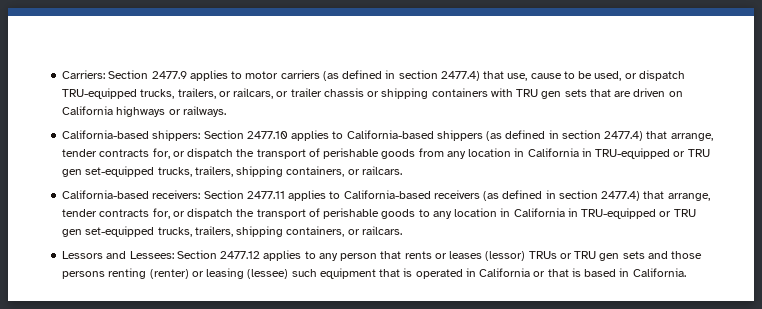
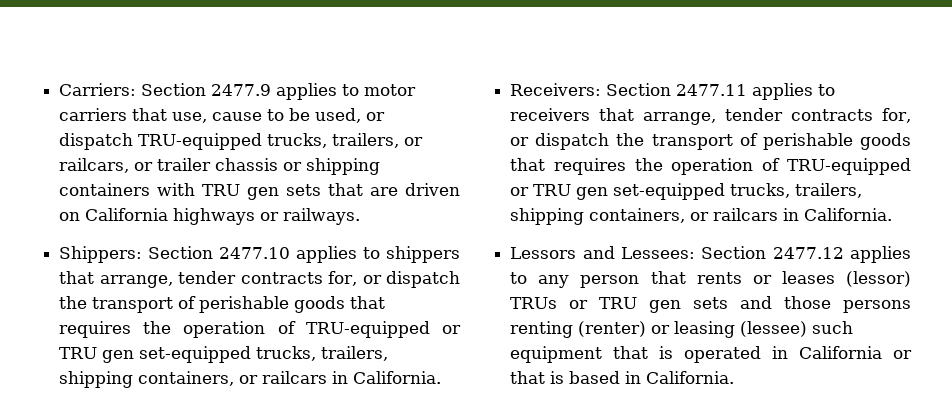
[322,70,480,81] (as defined in section 2477.4) -> (128, 114) none
[62,130,201,141] California-based shippers: -> [59,246,143,263] Shippers:
[346,130,644,141] California-based shippers (as defined in section 2477.4) -> [386,246,461,263] shippers
[418,148,592,159] from any location in California in -> [350,296,386,309] [59,321,296,338] that requires the operation of
[361,166,402,175] [62,190,641,201] railcars. // California-based receivers: Section 2477.11 applies to California-based receivers (as defined in section 2477.4) -> [262,371,442,384] [510,83,836,100] [510,108,591,121] railcars in California. // Receivers: Section 2477.11 applies to receivers
[418,208,578,219] to any location in California in -> [510,158,781,175] that requires the operation of
[361,226,402,235] railcars. -> [713,208,893,221] railcars in California.

